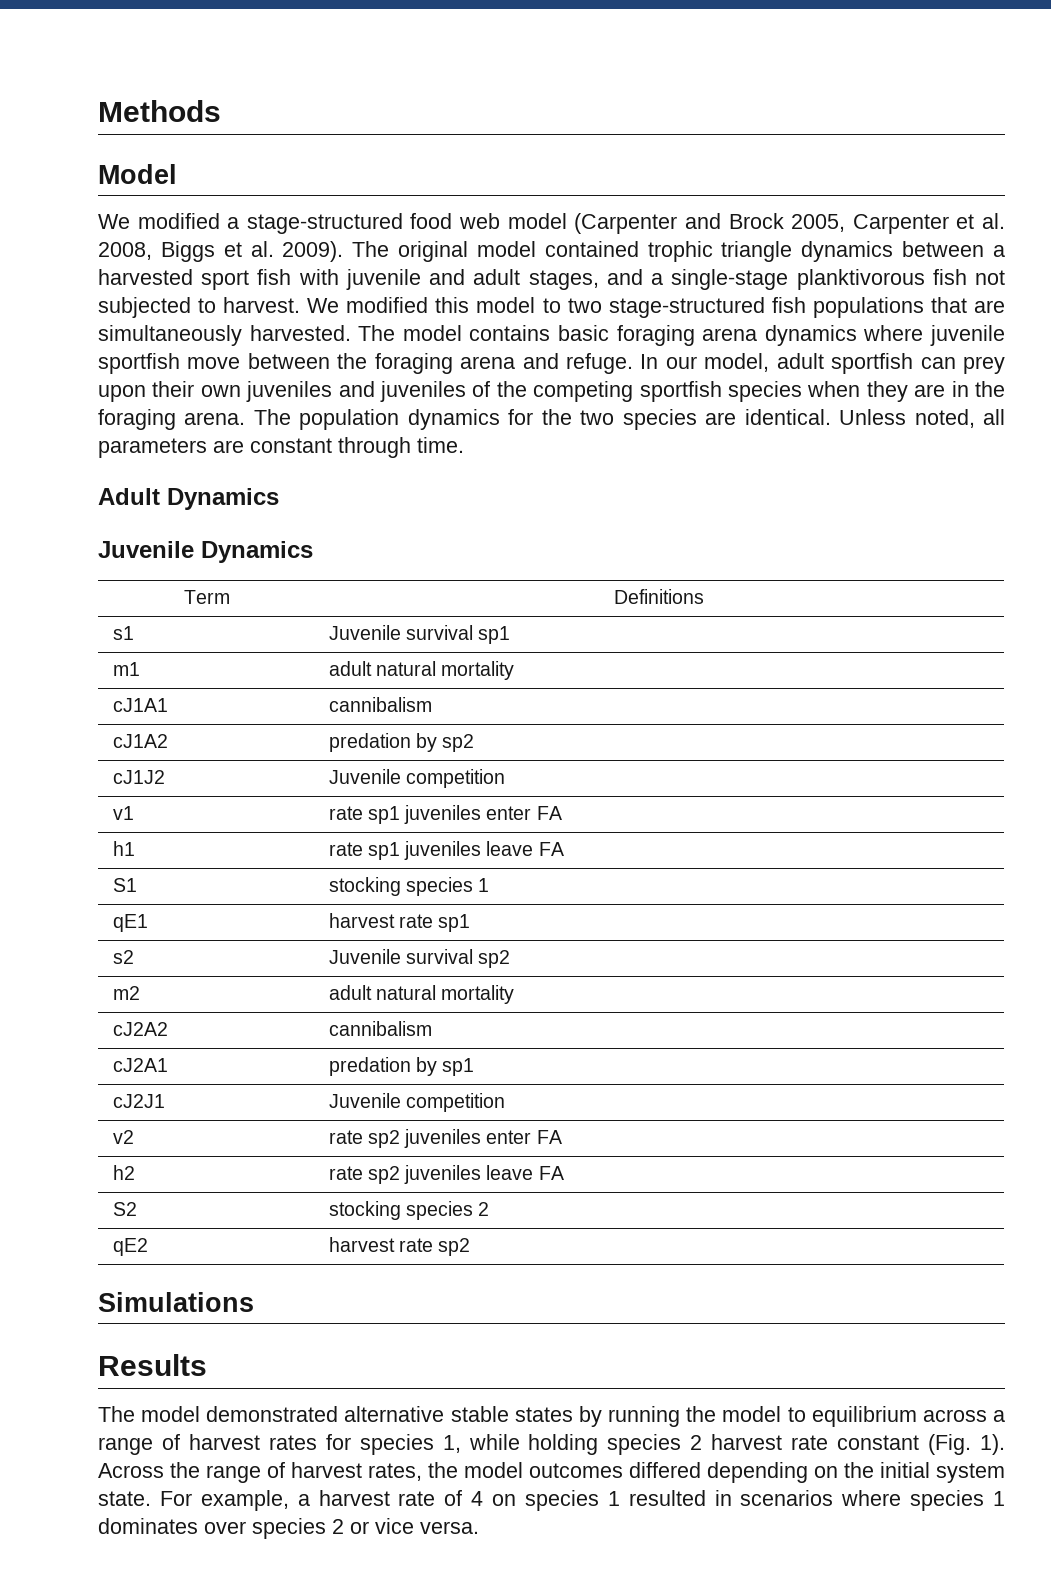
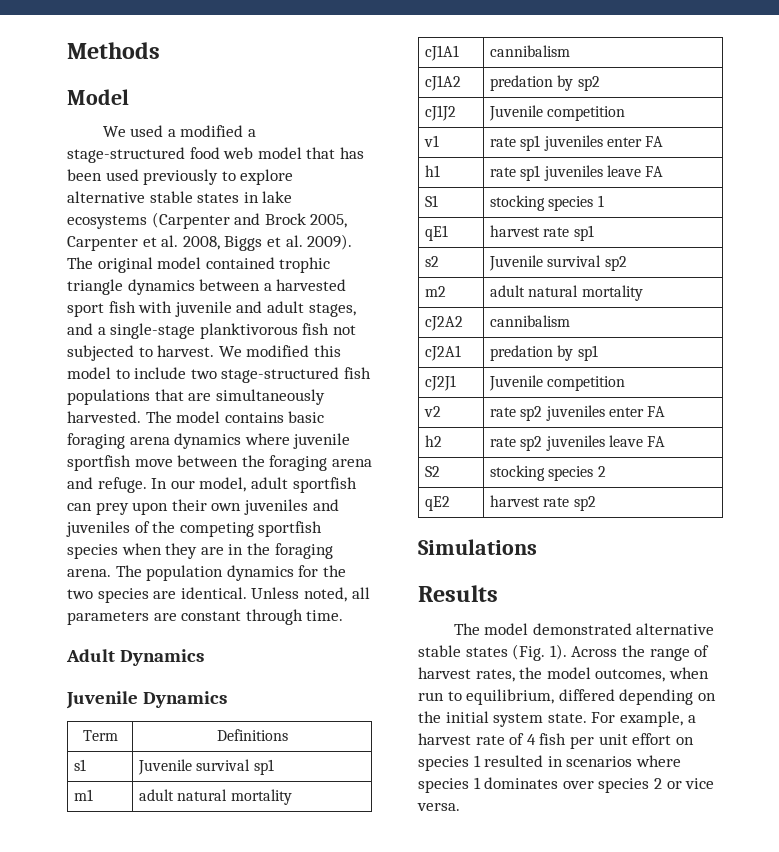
(130, 221) none -> [130,125,176,137] used a
(567, 221) none -> [306,147,364,159] [67,169,294,185] [67,191,293,203] [67,215,147,229] that has been used previously to explore alternative stable states in lake ecosystems
(561, 305) none -> [134,367,187,379] include
[578,1406,1006,1427] [98,1434,920,1455] by running the model to equilibrium across a range of harvest rates for species 1, while holding species 2 harvest rate constant -> (508, 652) none
[529,1463,623,1478] outcomes -> [595,667,709,682] [418,689,555,705] outcomes, when run to equilibrium,
(484, 1498) none -> [539,733,672,749] fish per unit effort

